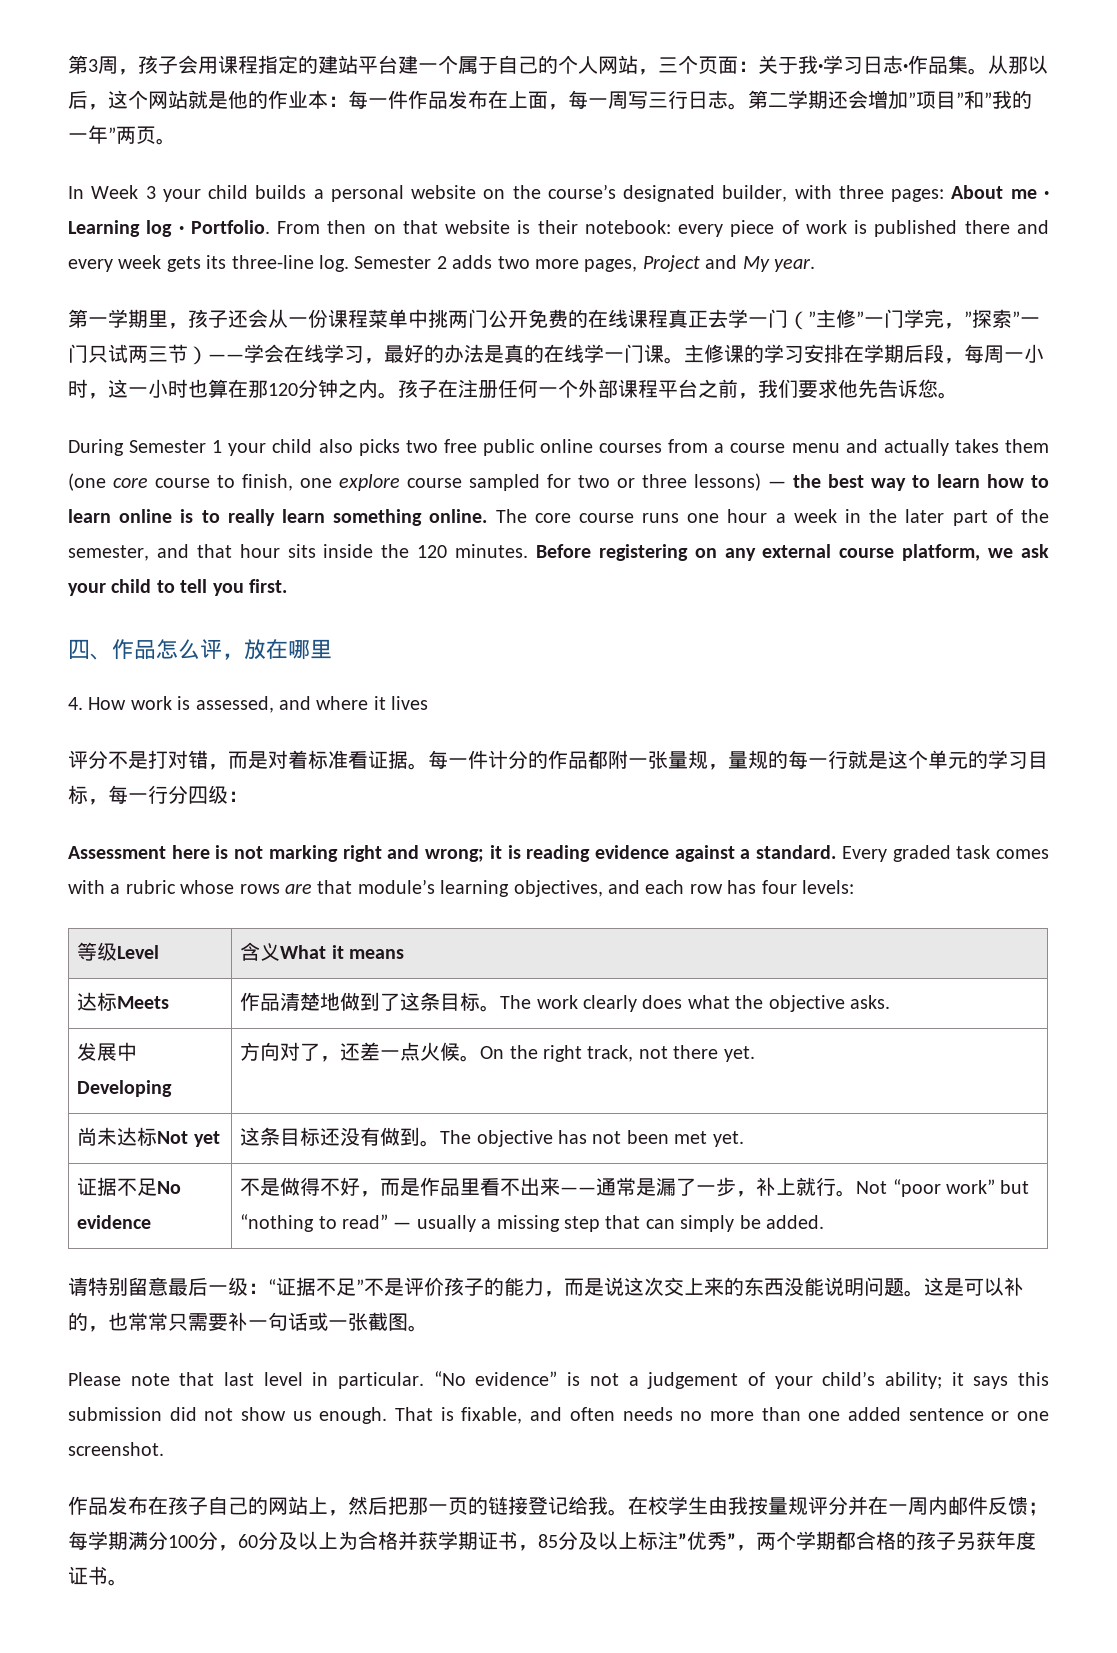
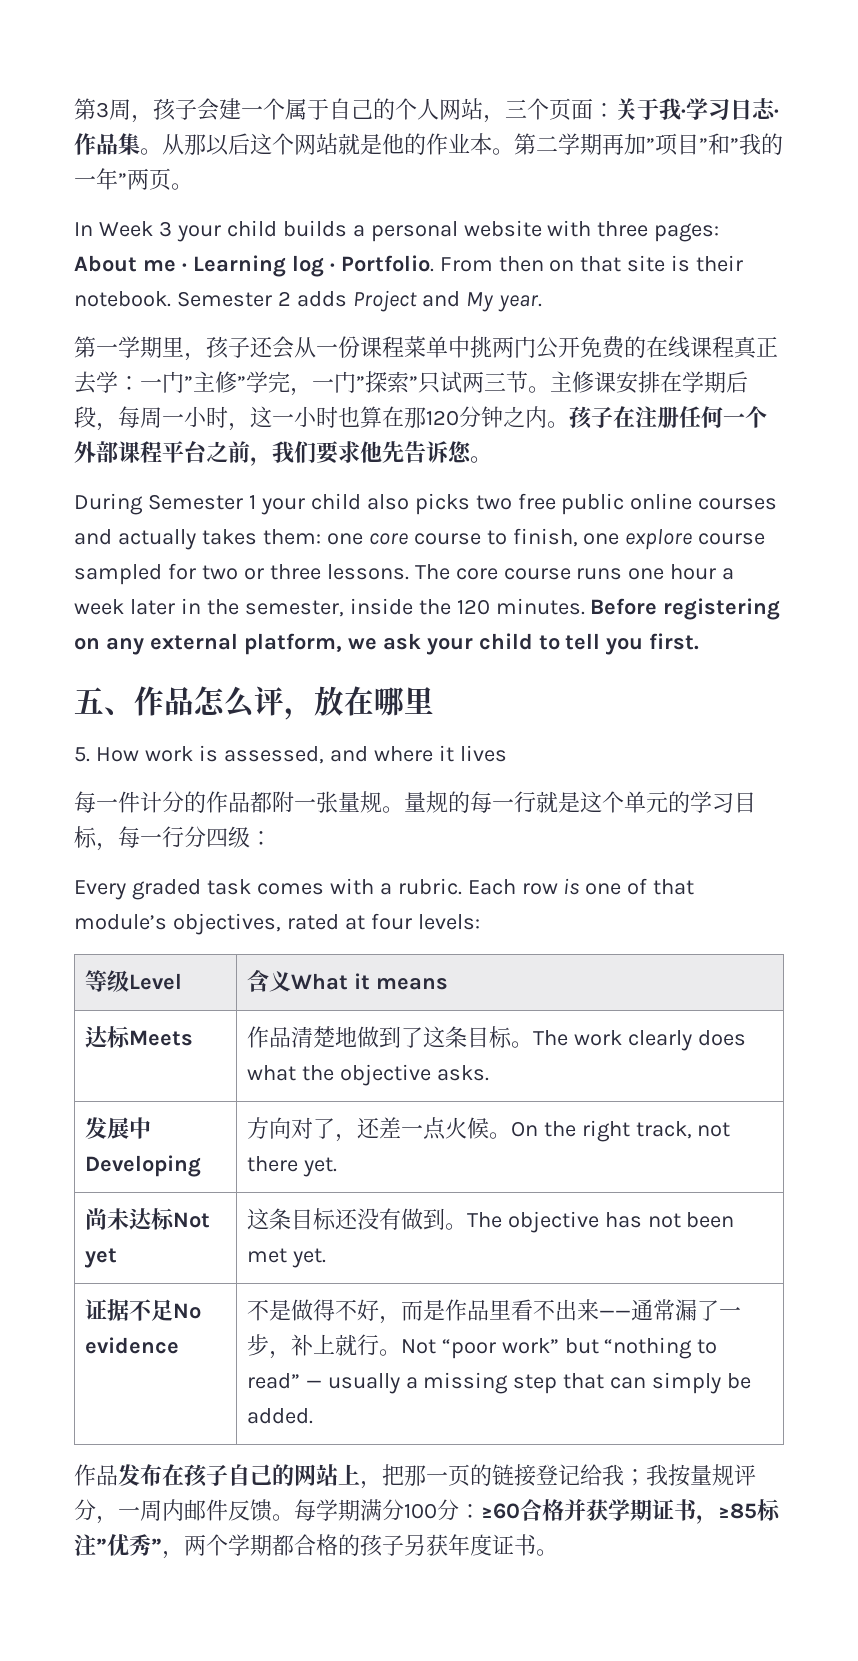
[198,55,398,74] 用课程指定的建站平台 -> (219, 109) none
[88,104,108,110] ， -> (250, 144) none
[328,90,728,110] ：每一件作品发布在上面，每一周写三行日志 -> (492, 144) none
[828,90,888,109] 还会增 -> [602,133,624,155] 再
[483,184,788,202] on the course’s designated builder, -> (542, 228) none
[445,220,511,234] website -> [627,255,666,272] site
[584,220,1050,237] [68,255,638,272] notebook: every piece of work is published there and every week gets its three-line log. Semester 2 adds two more pages, -> [74,291,347,307] notebook. Semester 2 adds
[748,309,808,330] 一门（ -> [118,371,184,393] ：一门
[864,309,964,329] 一门学完， -> [246,371,356,396] 学完，一门
[1020,317,1040,326] [68,344,88,363] 一门 -> (418, 383) none
[188,344,664,365] ）——学会在线学习，最好的办法是真的在线学一门课 -> (528, 382) none
[744,344,804,363] 的学习 -> (616, 382) none
[668,439,840,453] from a course menu -> (778, 504) none
[1004,439,1049,453] [68,473,106,491] them (one -> [262,529,363,545] them: one
[694,473,1049,491] [68,509,488,526] lessons) — the best way to learn how to learn online is to really learn something online. -> [326,564,409,580] lessons.
(837, 516) none -> [129,599,175,615] later
[905,509,1049,526] [68,544,316,561] later part of the semester, and that hour sits -> [244,600,344,617] semester,
[839,548,895,558] course -> (238, 641) none
[68,639,90,659] 四 -> [74,687,104,714] 五
[68,697,83,710] 4. -> [74,747,90,762] 5.
[68,750,428,770] 评分不是打对错，而是对着标准看证据。 -> (507, 753) none
[708,764,728,770] ， -> [382,806,404,813] 。
[68,845,837,862] Assessment here is not marking right and wrong; it is reading evidence against a standard. -> (272, 838) none
[125,879,757,897] rubric whose rows are that module’s learning objectives, and each row has -> [397,878,695,895] [74,913,365,935] rubric. Each row is one of that module’s objectives, rated at
[636,1178,657,1196] 是 -> (675, 1310) none
[68,1277,1024,1297] [68,1312,428,1332] [68,1371,1050,1389] [68,1407,1050,1424] [68,1442,164,1456] // 请特别留意最后一级：“证据不足”不是评价孩子的能力，而是说这次交上来的东西没能说明问题。这是可以补的，也常常只需要补一句话或一张截图。 // Please note that last level in particular. “No evidence” is not a judgement of your child’s ability; it says this submission did not show us enough. That is fixable, and often needs no more than one added sentence or one screenshot. -> (313, 1416) none
[348,1496,388,1515] 然后 -> (382, 1485) none
[608,1496,728,1516] 。在校学生由 -> [624,1469,646,1486] ；
[848,1496,888,1516] 并在 -> [96,1516,118,1524] ，
[1028,1502,1048,1516] ； -> [272,1514,294,1521] 。
[218,1531,358,1551] ，60分及以上为 -> [459,1503,520,1519] ：≥60
[538,1531,638,1550] 85分及以上 -> [718,1503,757,1519] ≥85

